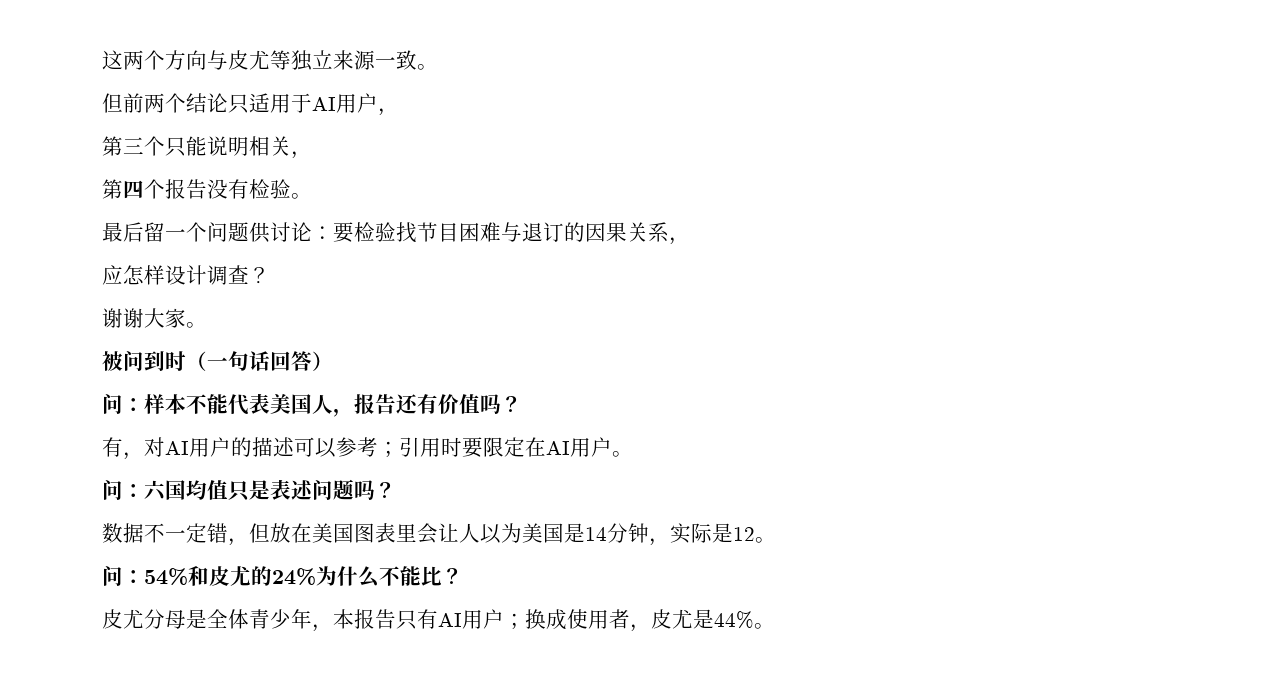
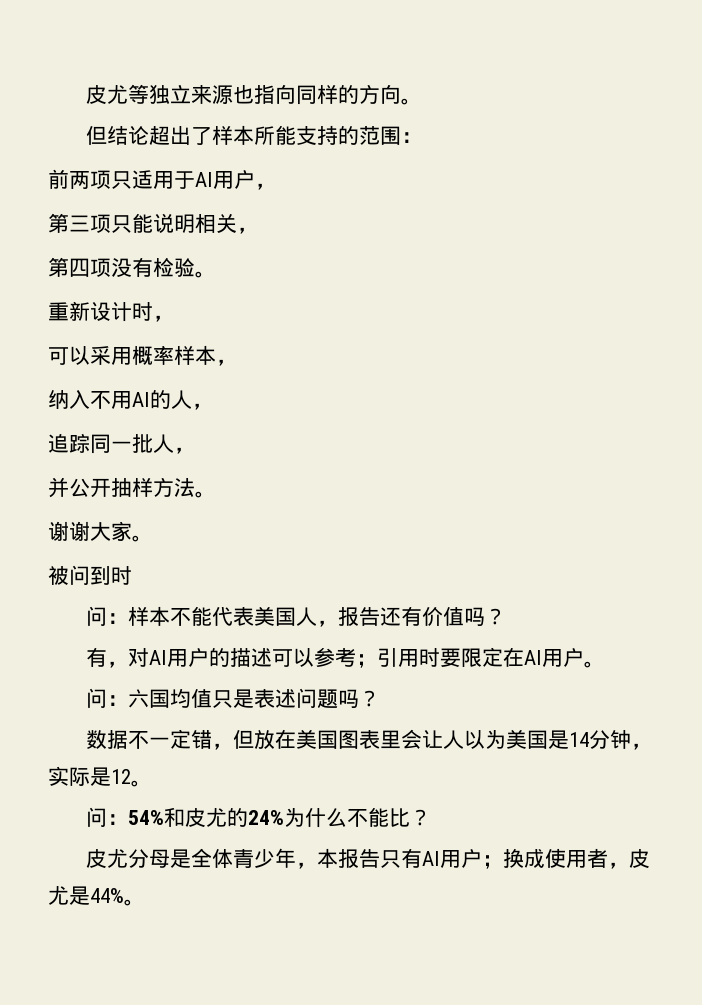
[102,50,228,70] 这两个方向与 -> (85, 95) none
[375,50,438,70] [102,93,228,113] 一致。 // 但前两个结论 -> [232,84,422,105] [85,125,422,146] [48,169,111,189] 也指向同样的方向。 // 但结论超出了样本所能支持的范围： // 前两项
[144,136,165,156] 个 -> [90,214,111,233] 项
[144,179,207,199] 个报告 -> [90,258,111,277] 项
[102,222,690,245] [102,265,270,285] 最后留一个问题供讨论：要检验找节目困难与退订的因果关系， // 应怎样设计调查？ -> [48,301,174,322] [48,345,237,366] [48,390,213,410] [48,433,195,454] [48,477,216,498] 重新设计时， // 可以采用概率样本， // 纳入不用AI的人， // 追踪同一批人， // 并公开抽样方法。
[186,351,333,371] （一句话回答） -> (132, 575) none

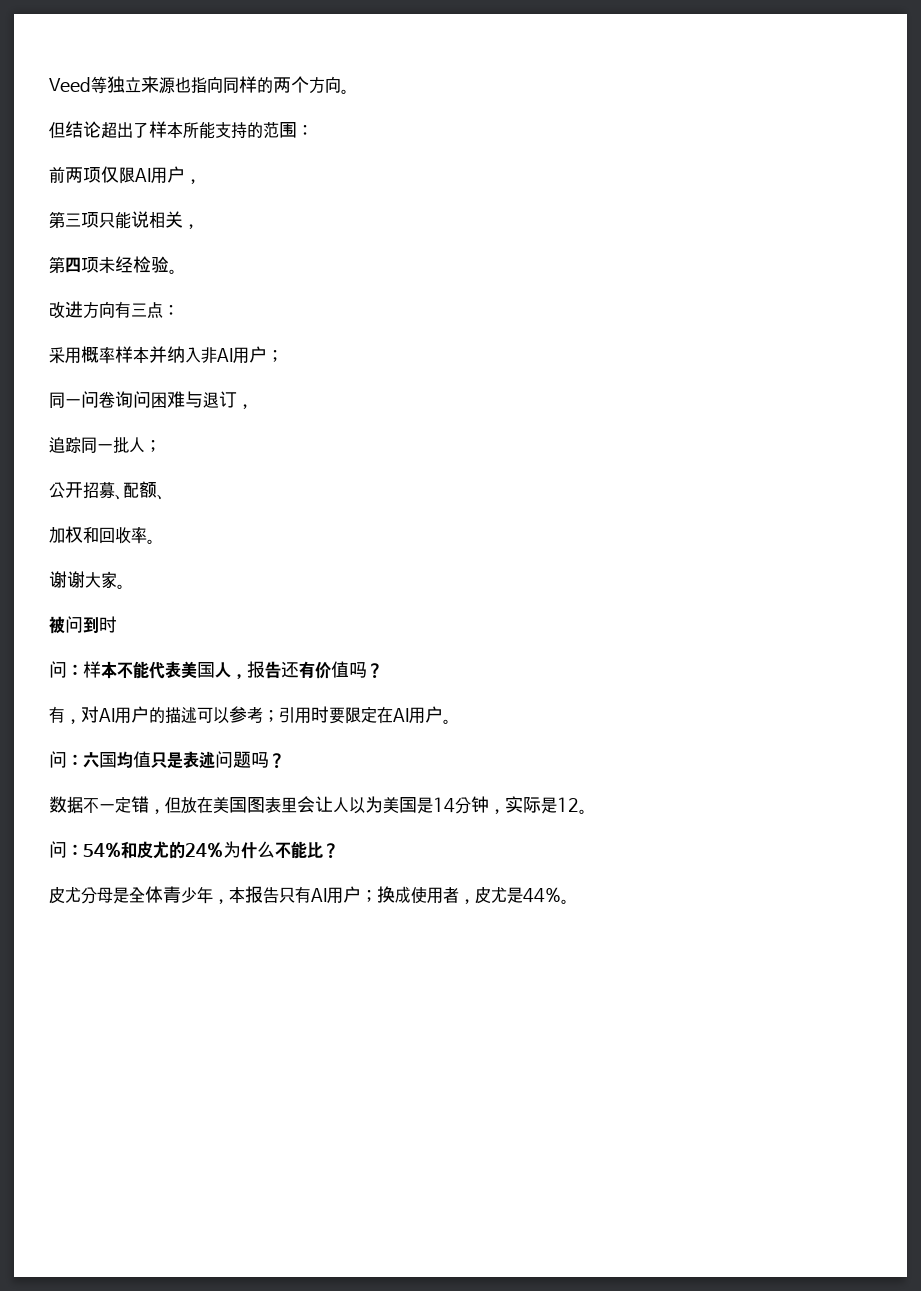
[85,85,128,105] 皮尤 -> [49,77,91,92] Veed
(359, 94) none -> [273,76,309,93] 两个
[111,170,195,189] 只适用于 -> [101,166,135,184] 仅限
[174,214,195,233] 明 -> (149, 219) none
[111,257,153,277] 没有 -> [99,256,133,274] 未经
[48,301,174,322] [48,345,237,366] [48,390,213,410] [48,433,195,454] [48,477,195,498] 重新设计时， // 可以采用概率样本， // 纳入不用AI的人， // 追踪同一批人， // 并公开抽样方法 -> [49,301,179,319] [49,346,283,364] [49,391,253,409] [49,437,161,454] [49,481,165,500] [49,526,147,544] 改进方向有三点： // 采用概率样本并纳入非AI用户； // 同一问卷询问困难与退订， // 追踪同一批人； // 公开招募、配额、 // 加权和回收率

